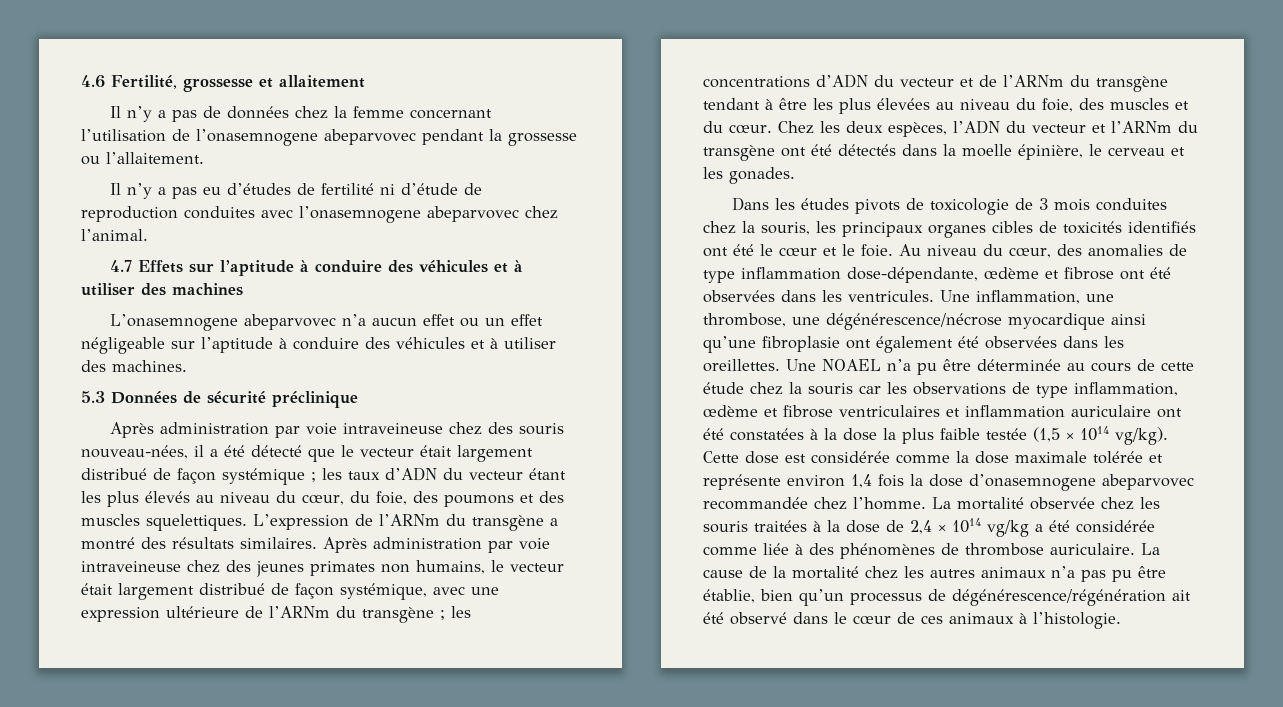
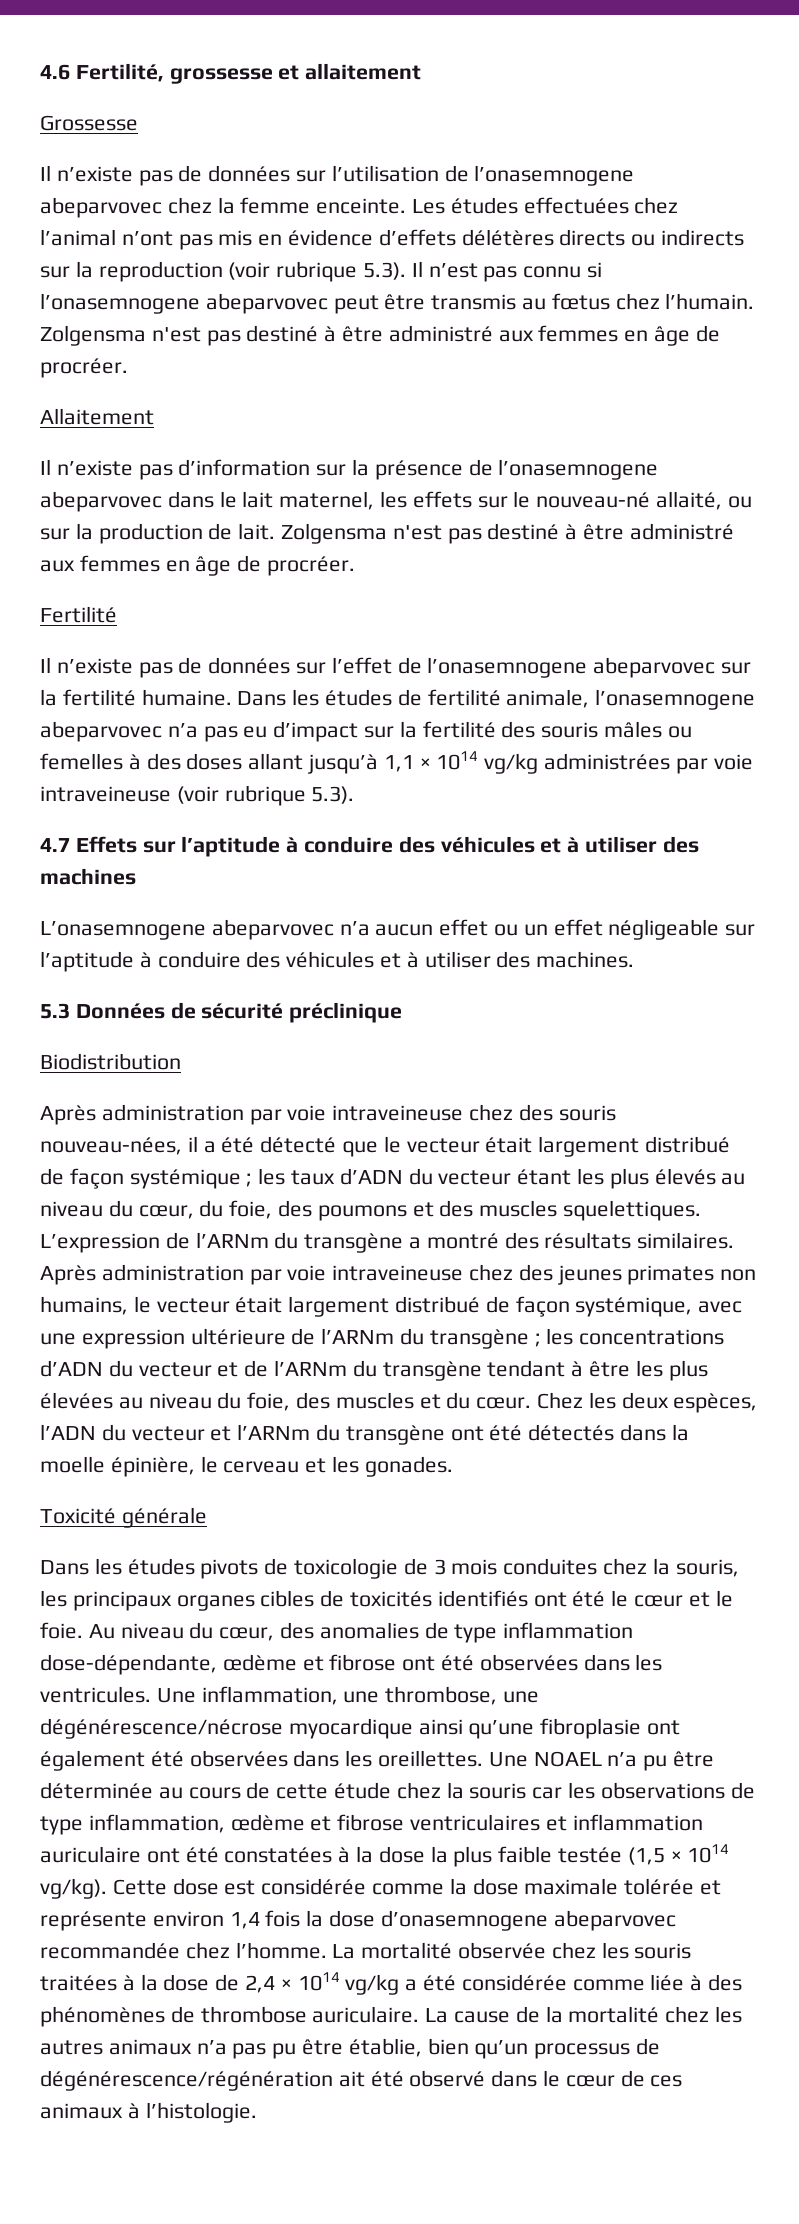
[109,106,492,122] [81,129,577,146] [81,152,204,165] [109,183,482,199] [81,206,558,223] [81,229,148,241] // Il n’y a pas de données chez la femme concernant l’utilisation de l’onasemnogene abeparvovec pendant la grossesse ou l’allaitement. // Il n’y a pas eu d’études de fertilité ni d’étude de reproduction conduites avec l’onasemnogene abeparvovec chez l’animal. -> [40,115,138,131] [40,165,635,186] [40,197,679,218] [40,229,745,250] [40,261,603,282] [40,293,755,314] [40,325,720,346] [40,358,128,378] [40,408,154,425] [40,459,659,480] [40,491,752,512] [40,523,734,544] [40,555,356,576] [40,606,117,623] [40,657,752,678] [40,689,756,710] [40,721,692,742] [40,751,753,774] [40,785,355,806] // Grossesse // Il n’existe pas de données sur l’utilisation de l’onasemnogene abeparvovec chez la femme enceinte. Les études effectuées chez l’animal n’ont pas mis en évidence d’effets délétères directs ou indirects sur la reproduction (voir rubrique 5.3). Il n’est pas connu si l’onasemnogene abeparvovec peut être transmis au fœtus chez l’humain. Zolgensma n'est pas destiné à être administré aux femmes en âge de procréer. // Allaitement // Il n’existe pas d’information sur la présence de l’onasemnogene abeparvovec dans le lait maternel, les effets sur le nouveau-né allaité, ou sur la production de lait. Zolgensma n'est pas destiné à être administré aux femmes en âge de procréer. // Fertilité // Il n’existe pas de données sur l’effet de l’onasemnogene abeparvovec sur la fertilité humaine. Dans les études de fertilité animale, l’onasemnogene abeparvovec n’a pas eu d’impact sur la fertilité des souris mâles ou femelles à des doses allant jusqu’à 1,1 × 1014 vg/kg administrées par voie intraveineuse (voir rubrique 5.3).
(358, 399) none -> [40,1053,181,1070] // Biodistribution
(795, 175) none -> [40,1507,207,1528] // Toxicité générale

